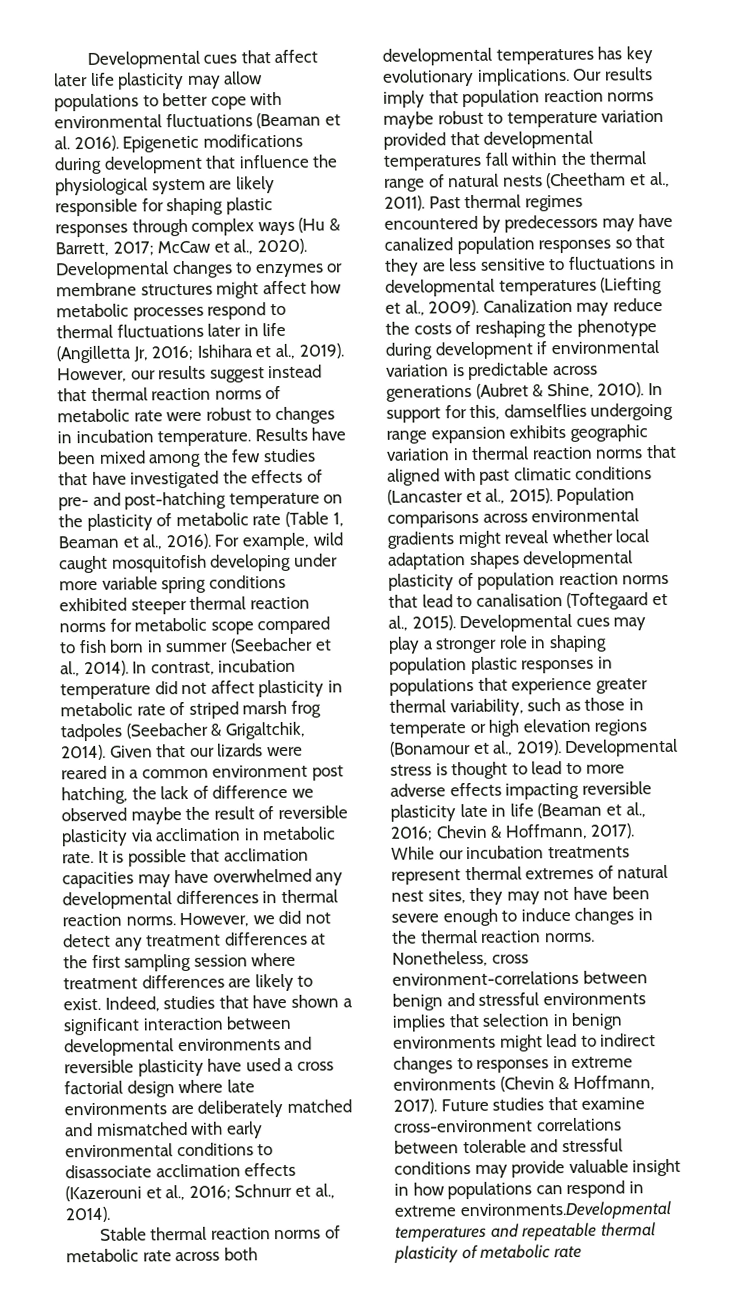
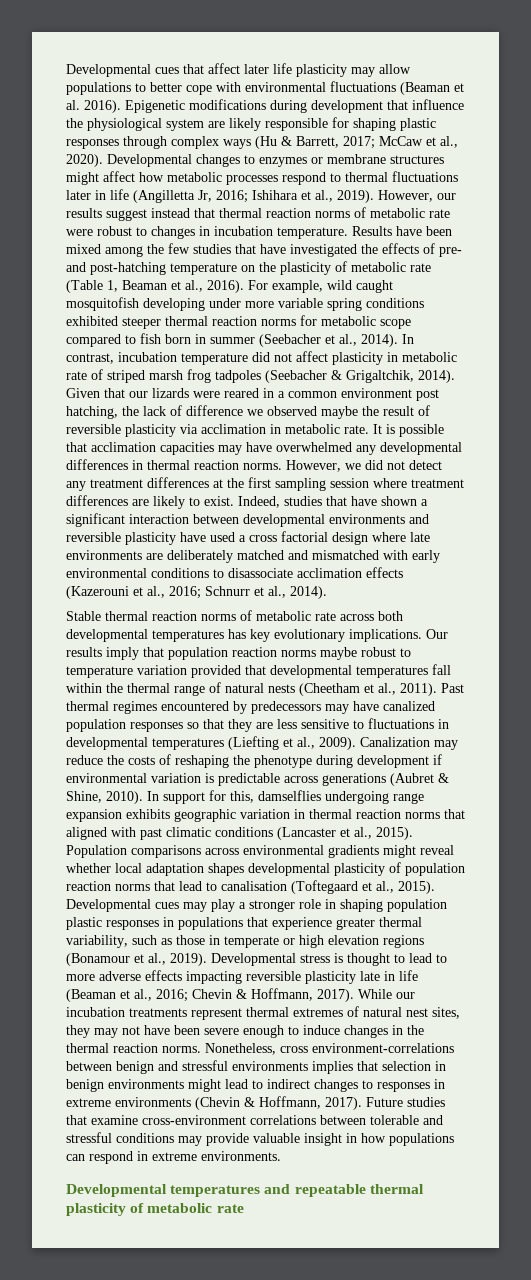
[459,1200,672,1222] environments.Developmental -> [201,1151,281,1161] [66,1184,167,1197] environments. // Developmental

